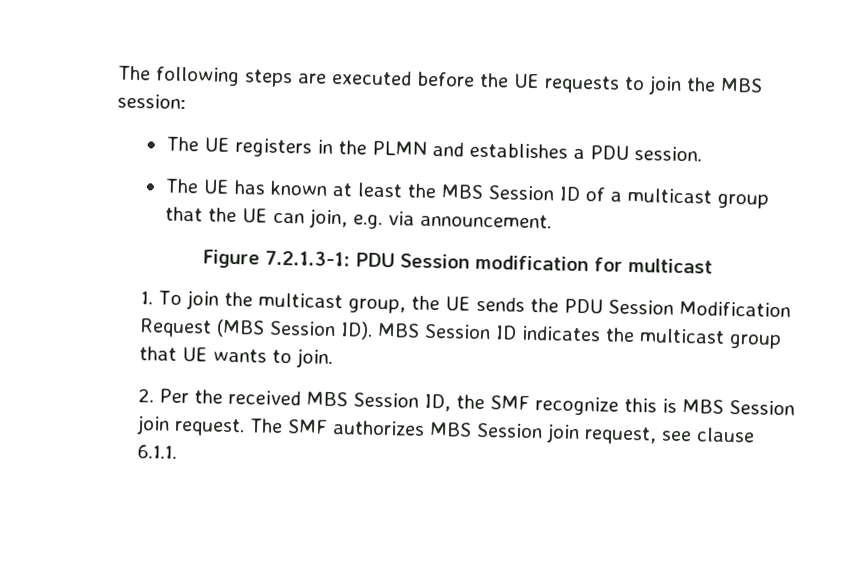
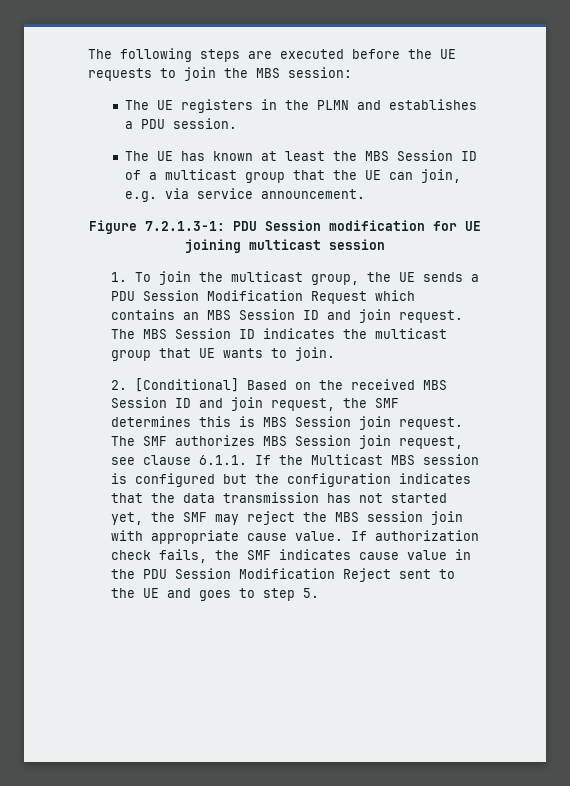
(415, 218) none -> [196,188,253,199] service
[627,257,713,274] multicast -> [465,221,481,231] [185,239,385,253] UE joining multicast session
[530,298,560,313] the -> [470,274,479,282] a
[216,318,374,340] (MBS Session ID). -> [374,290,415,301] [110,309,463,323] [110,329,135,339] which contains an MBS Session ID and join request. The
[159,388,190,404] Per -> [134,378,311,392] [Conditional] Based on
[424,393,620,416] ID, the SMF recognize -> [174,397,399,411] [110,416,191,427] ID and join request, the SMF determines
(178, 451) none -> [254,454,479,465] [110,473,471,487] [110,492,447,503] [110,511,463,525] [110,530,479,544] [110,549,471,563] [110,568,455,582] [110,588,319,601] If the Multicast MBS session is configured but the configuration indicates that the data transmission has not started yet, the SMF may reject the MBS session join with appropriate cause value. If authorization check fails, the SMF indicates cause value in the PDU Session Modification Reject sent to the UE and goes to step 5.

